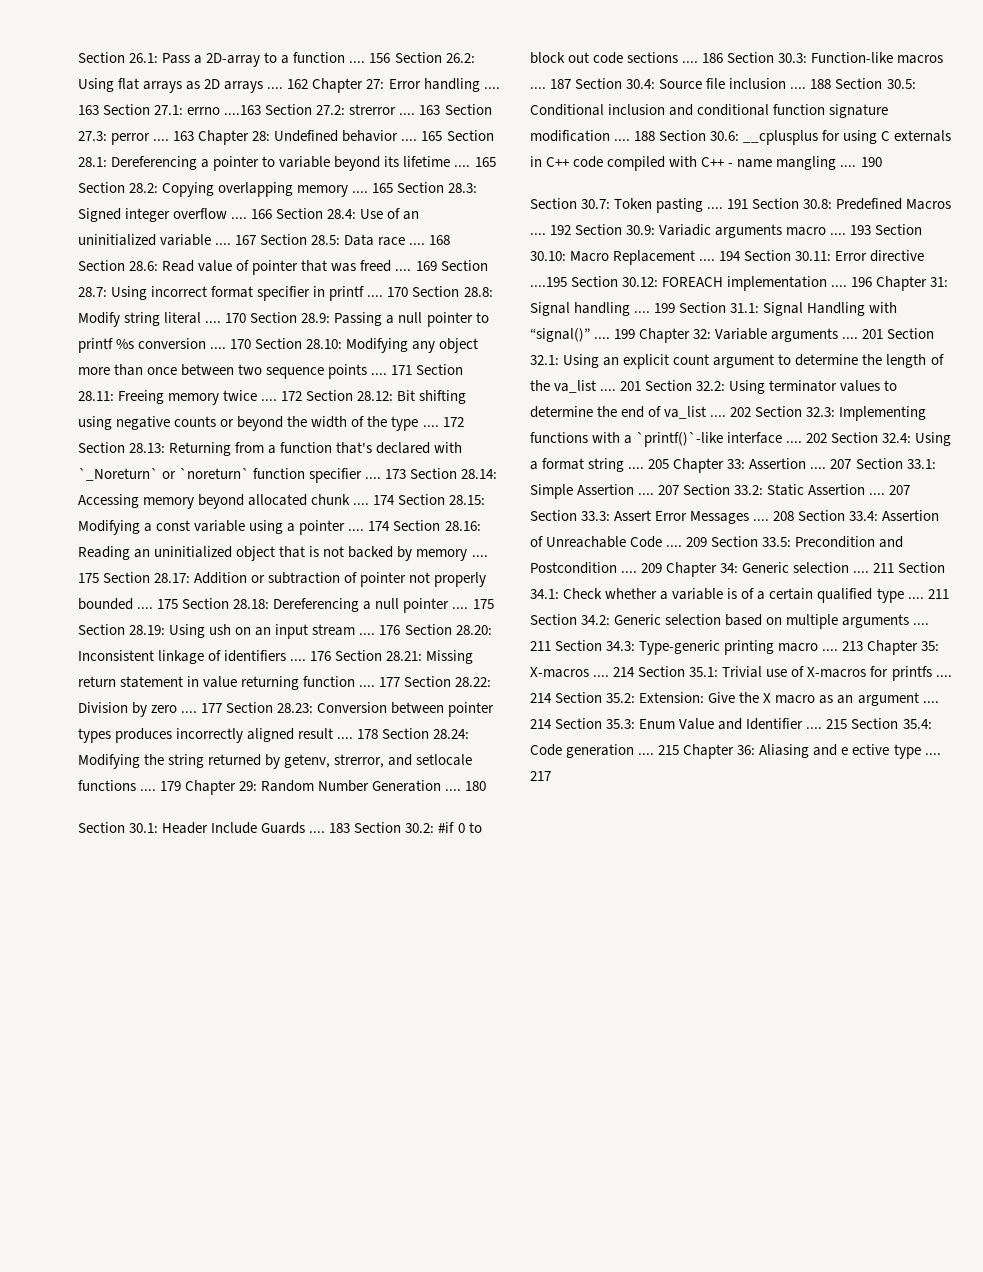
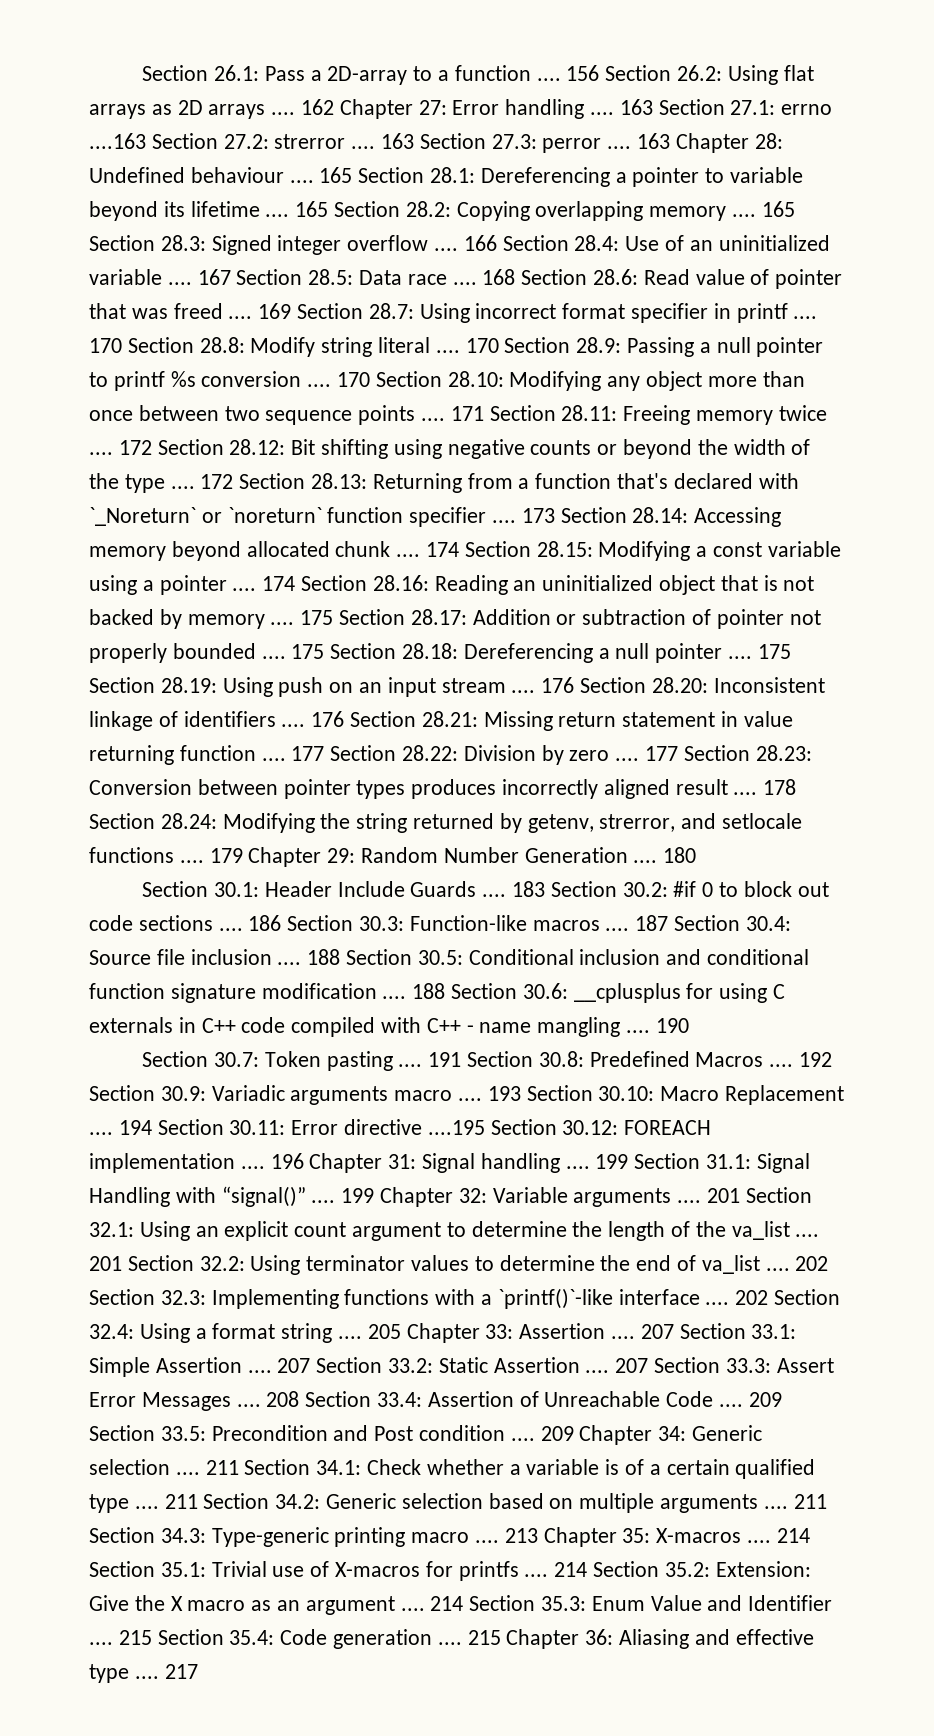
[342,130,399,142] behavior -> [190,167,284,183] behaviour
[209,624,232,635] ush -> [278,677,324,697] push
[530,562,617,574] Postcondition -> [374,1425,506,1441] Post condition
[841,744,890,755] e ective -> [735,1629,814,1645] effective

